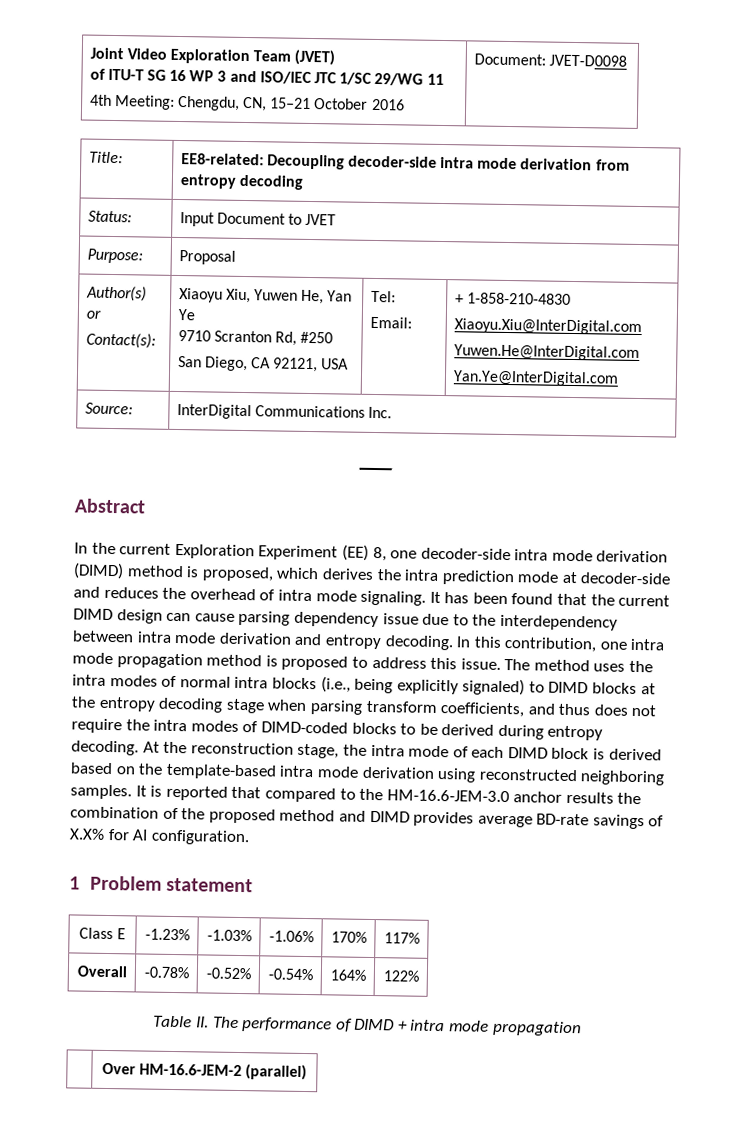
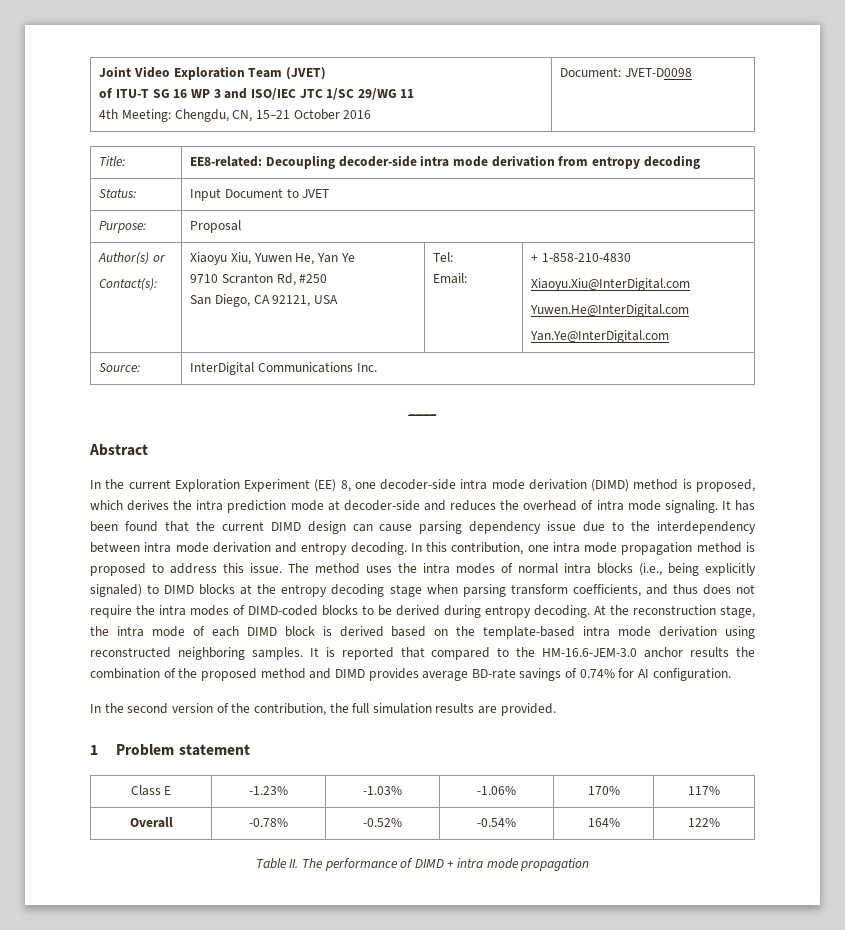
[69,828,105,840] X.X% -> [579,669,615,678] 0.74%
(250, 837) none -> [90,703,556,716] // In the second version of the contribution, the full simulation results are provided.
[101,1062,308,1081] // | Over HM-16.6-JEM-2 (parallel) -> (590, 864) none

